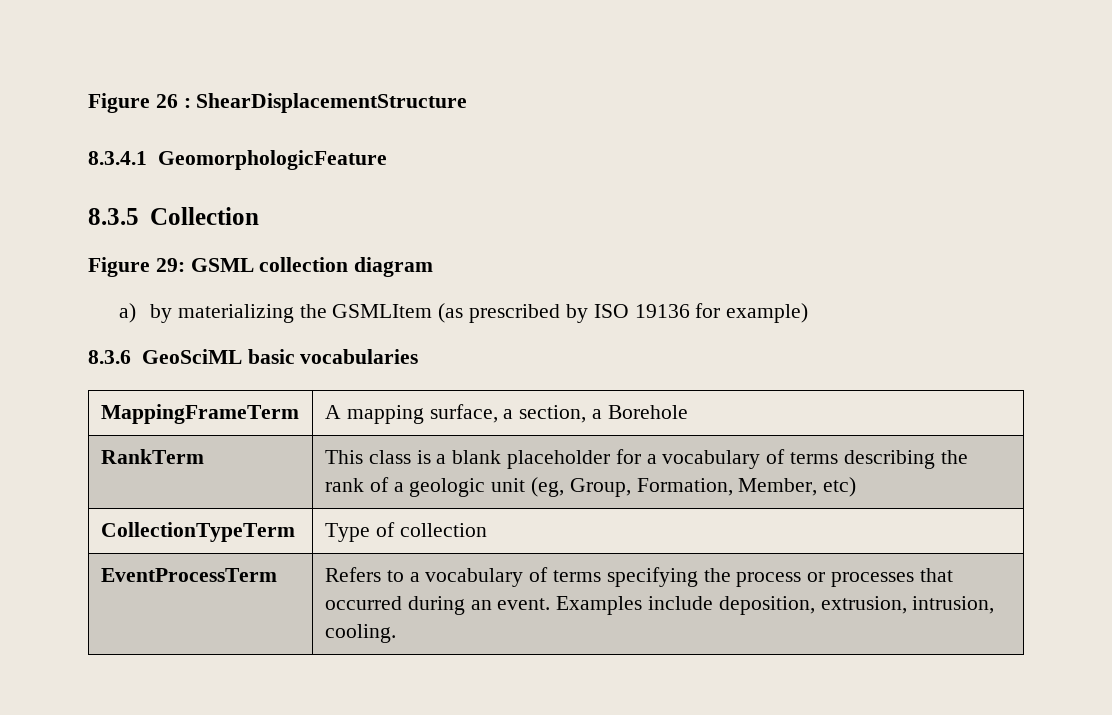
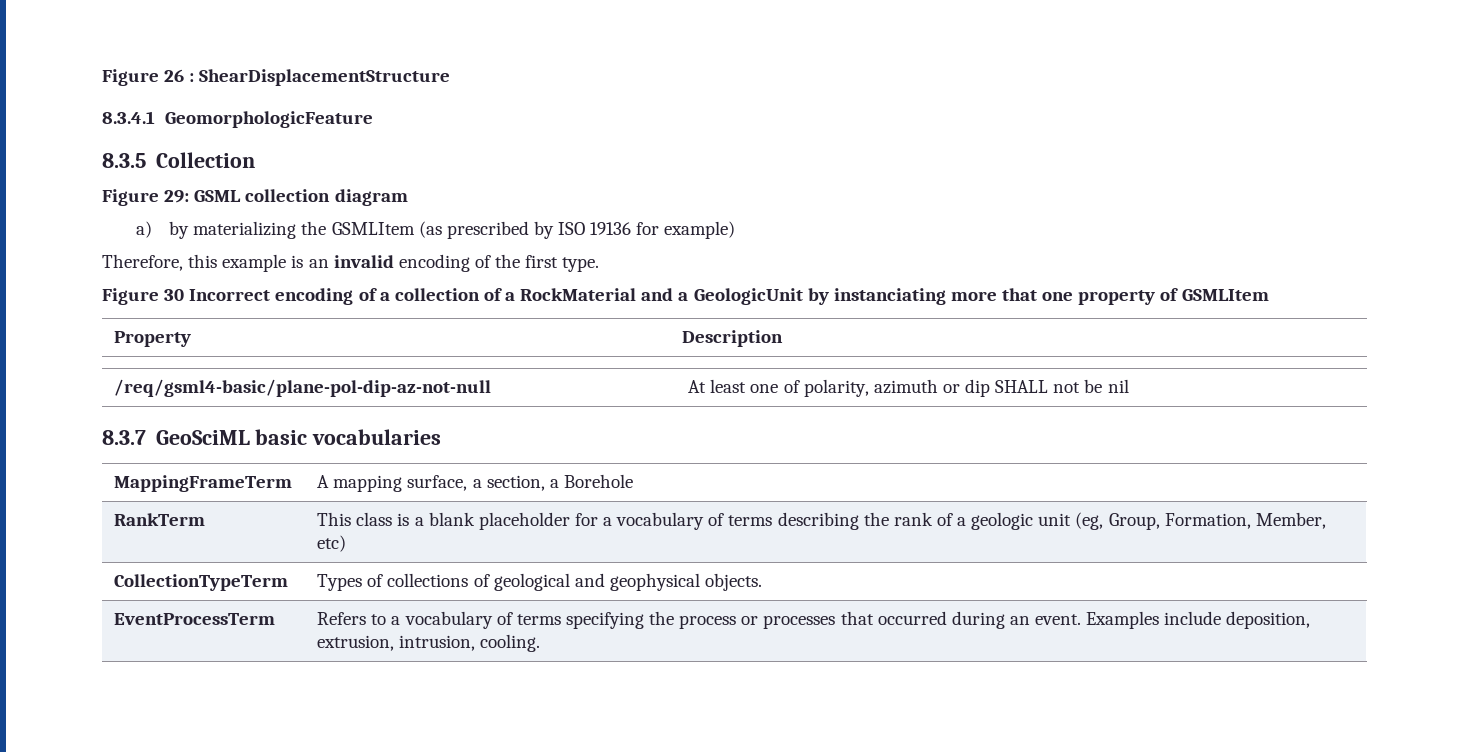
[88,350,131,364] 8.3.6 -> [102,254,600,272] [102,288,1269,305] [114,331,192,347] [682,330,784,347] [114,379,492,397] [688,379,1129,397] [102,430,146,445] Therefore, this example is an invalid encoding of the first type. // Figure 30 Incorrect encoding of a collection of a RockMaterial and a GeologicUnit by instanciating more that one property of GSMLItem // Property | Description // /req/gsml4-basic/plane-pol-dip-az-not-null | At least one of polarity, azimuth or dip SHALL not be nil // 8.3.7
[324,522,487,542] Type of collection -> [317,573,763,591] Types of collections of geological and geophysical objects.

